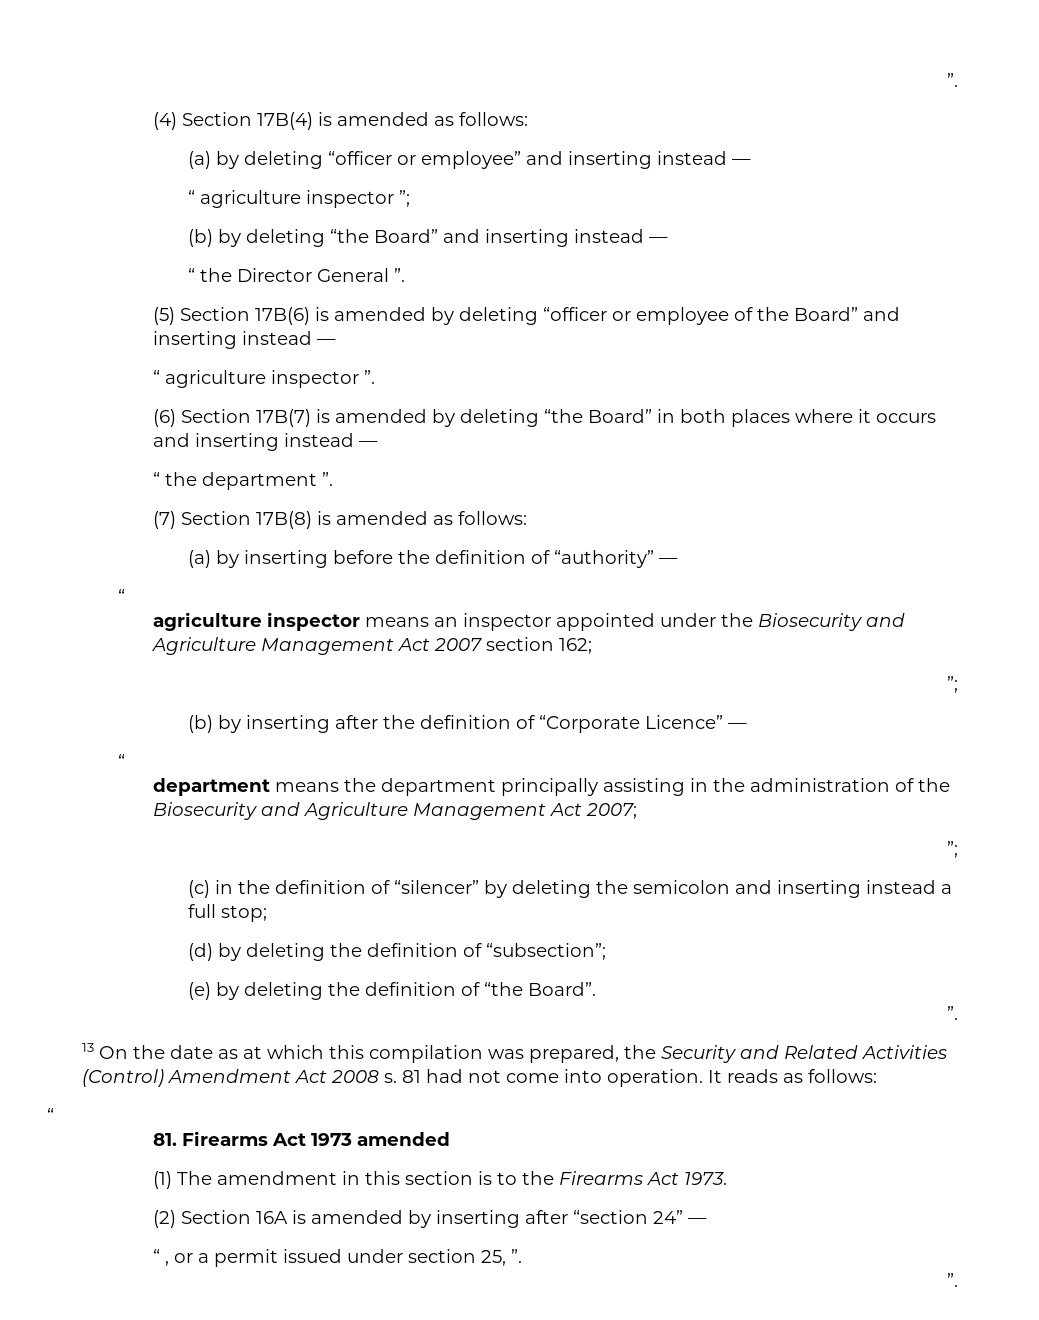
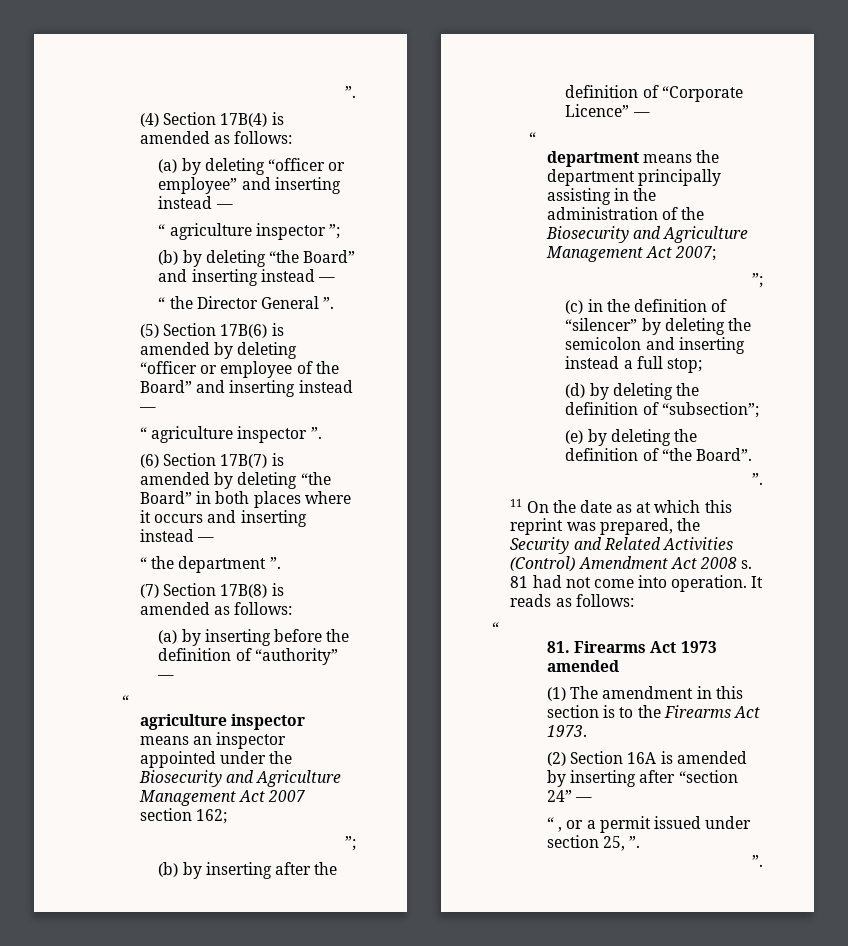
[82,1043,95,1052] 13 -> [510,499,523,507] 11
[369,1045,484,1063] compilation -> [510,518,564,535] reprint

